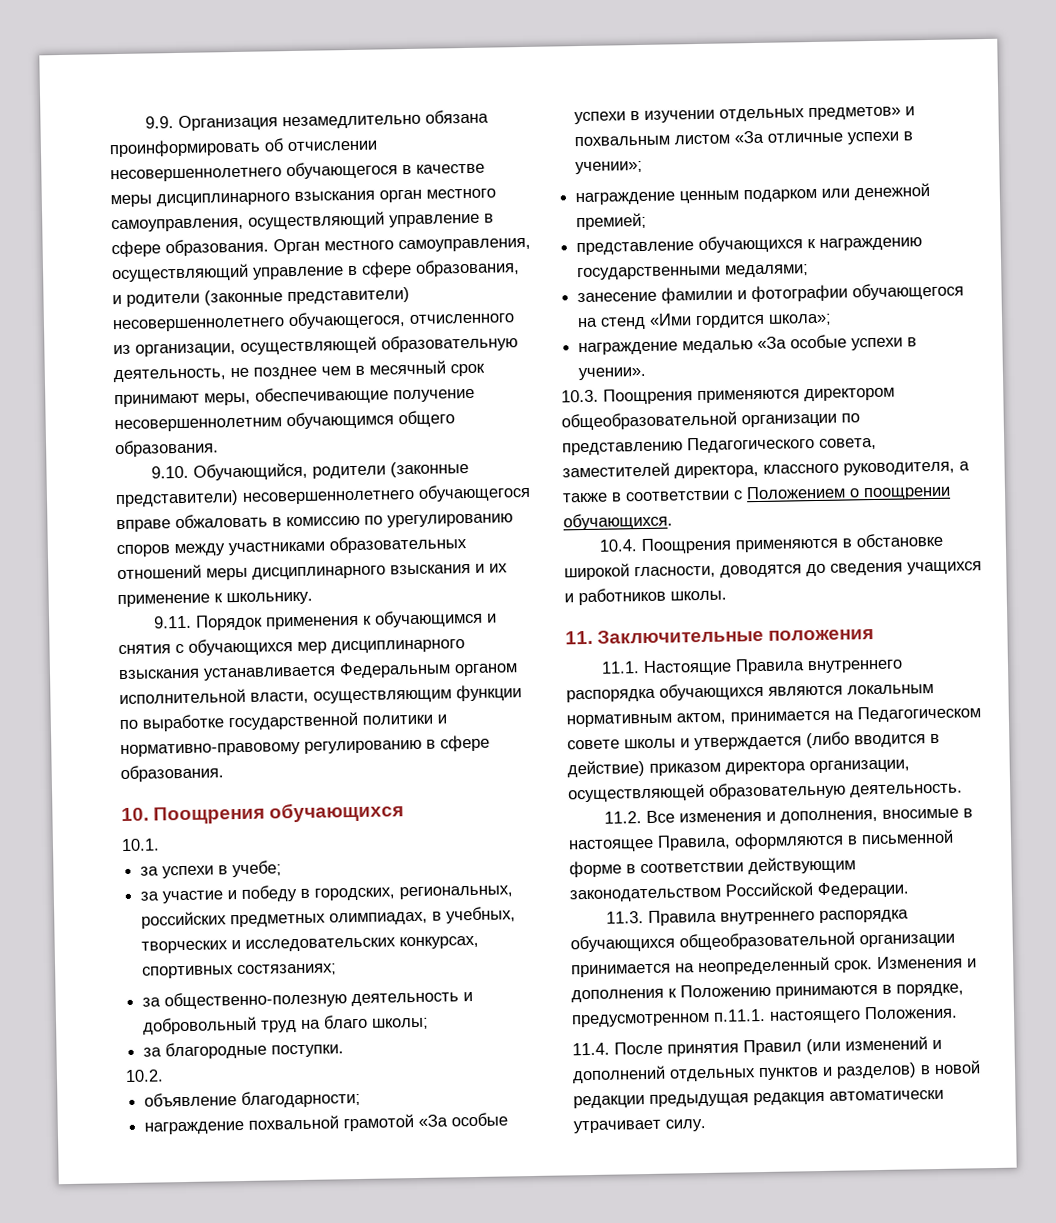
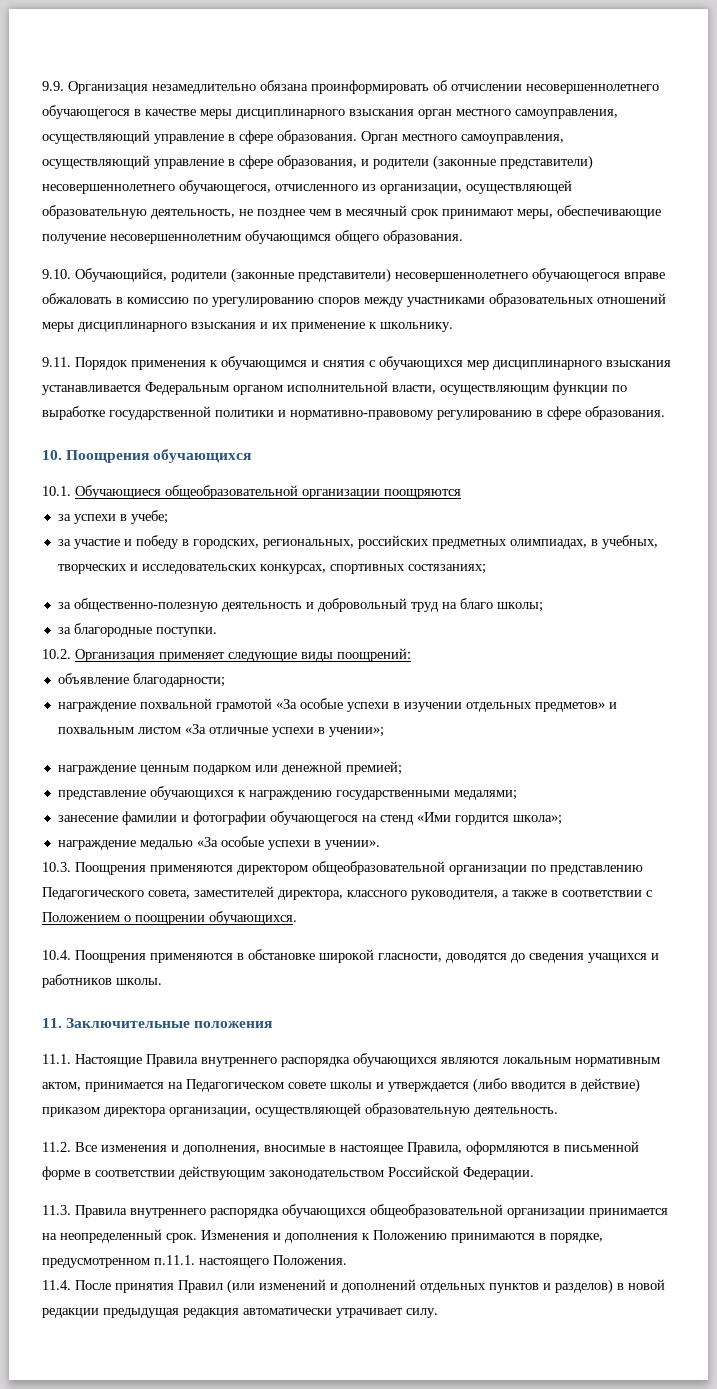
(160, 845) none -> [75,485,461,499] Обучающиеся общеобразовательной организации поощряются
(164, 1076) none -> [75,648,411,662] Организация применяет следующие виды поощрений:

